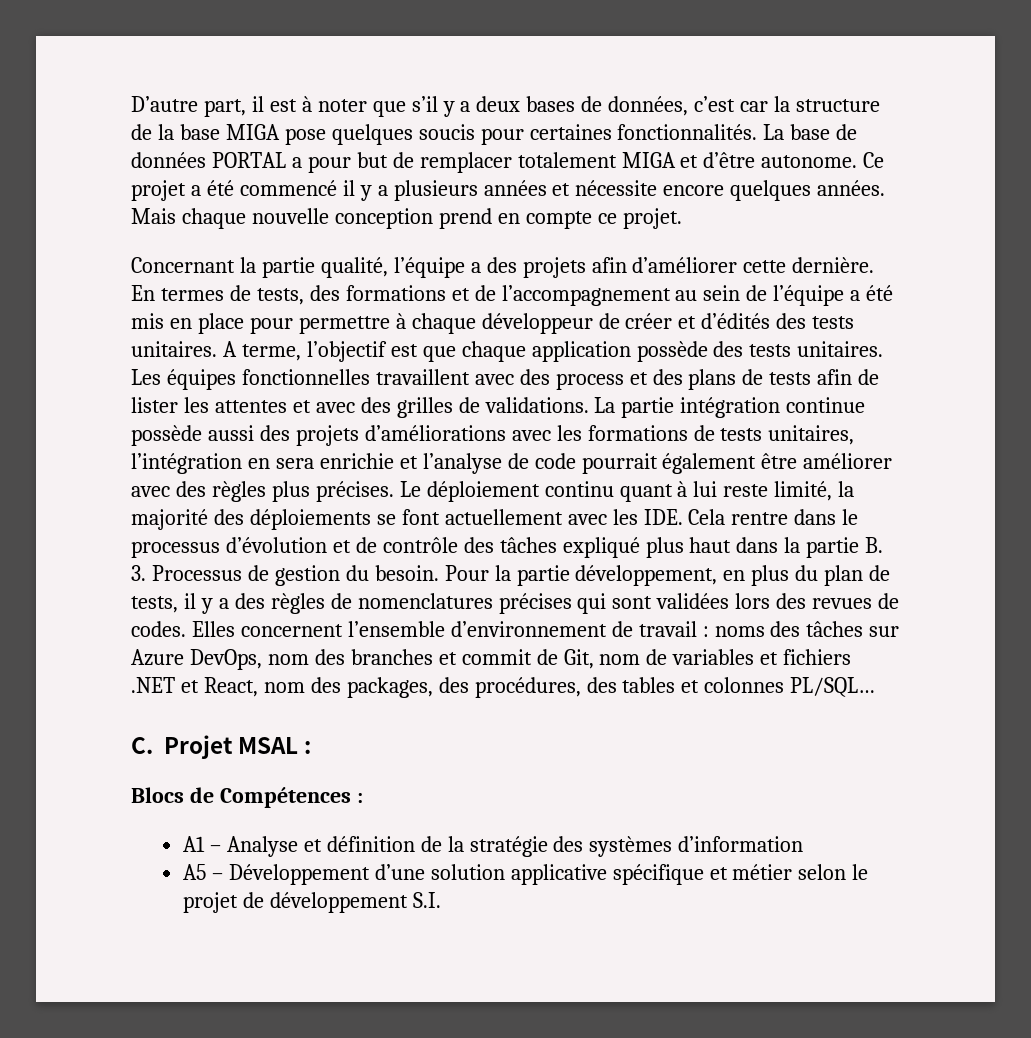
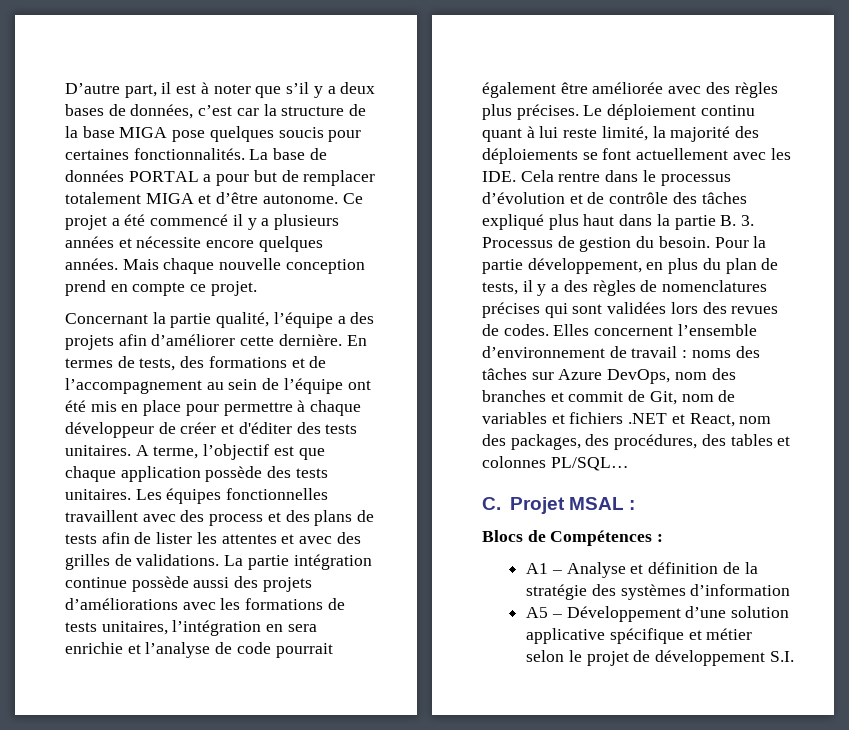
[850,290,861,301] a -> [347,380,371,390] ont
[701,313,771,329] d’édités -> [238,422,292,434] d'éditer
[803,453,893,469] améliorer -> [592,82,664,94] améliorée

